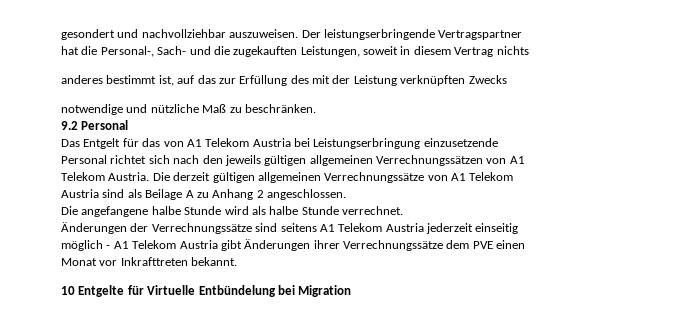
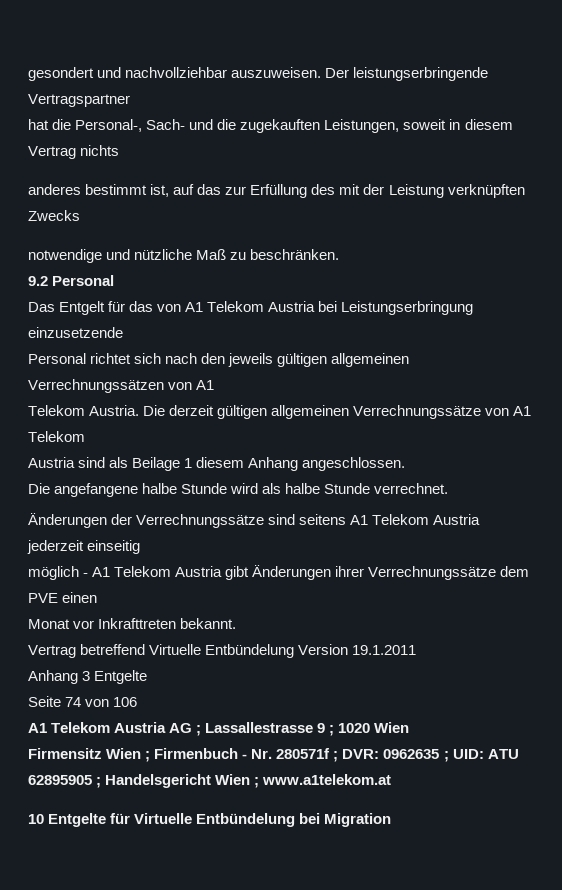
[185,189,264,200] A zu Anhang 2 -> [184,457,299,471] 1 diesem Anhang
(238, 261) none -> [28,644,417,658] [28,670,148,684] [28,696,138,707] [28,722,410,736] [28,748,519,762] [28,774,392,788] // Vertrag betreffend Virtuelle Entbündelung Version 19.1.2011 // Anhang 3 Entgelte // Seite 74 von 106 // A1 Telekom Austria AG ; Lassallestrasse 9 ; 1020 Wien // Firmensitz Wien ; Firmenbuch - Nr. 280571f ; DVR: 0962635 ; UID: ATU 62895905 ; Handelsgericht Wien ; www.a1telekom.at

